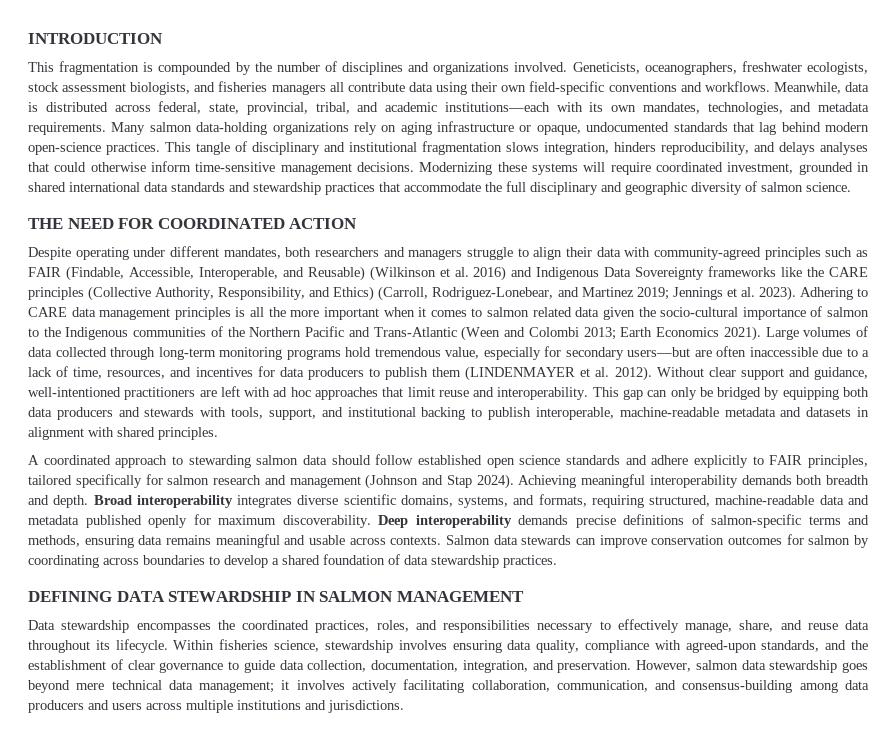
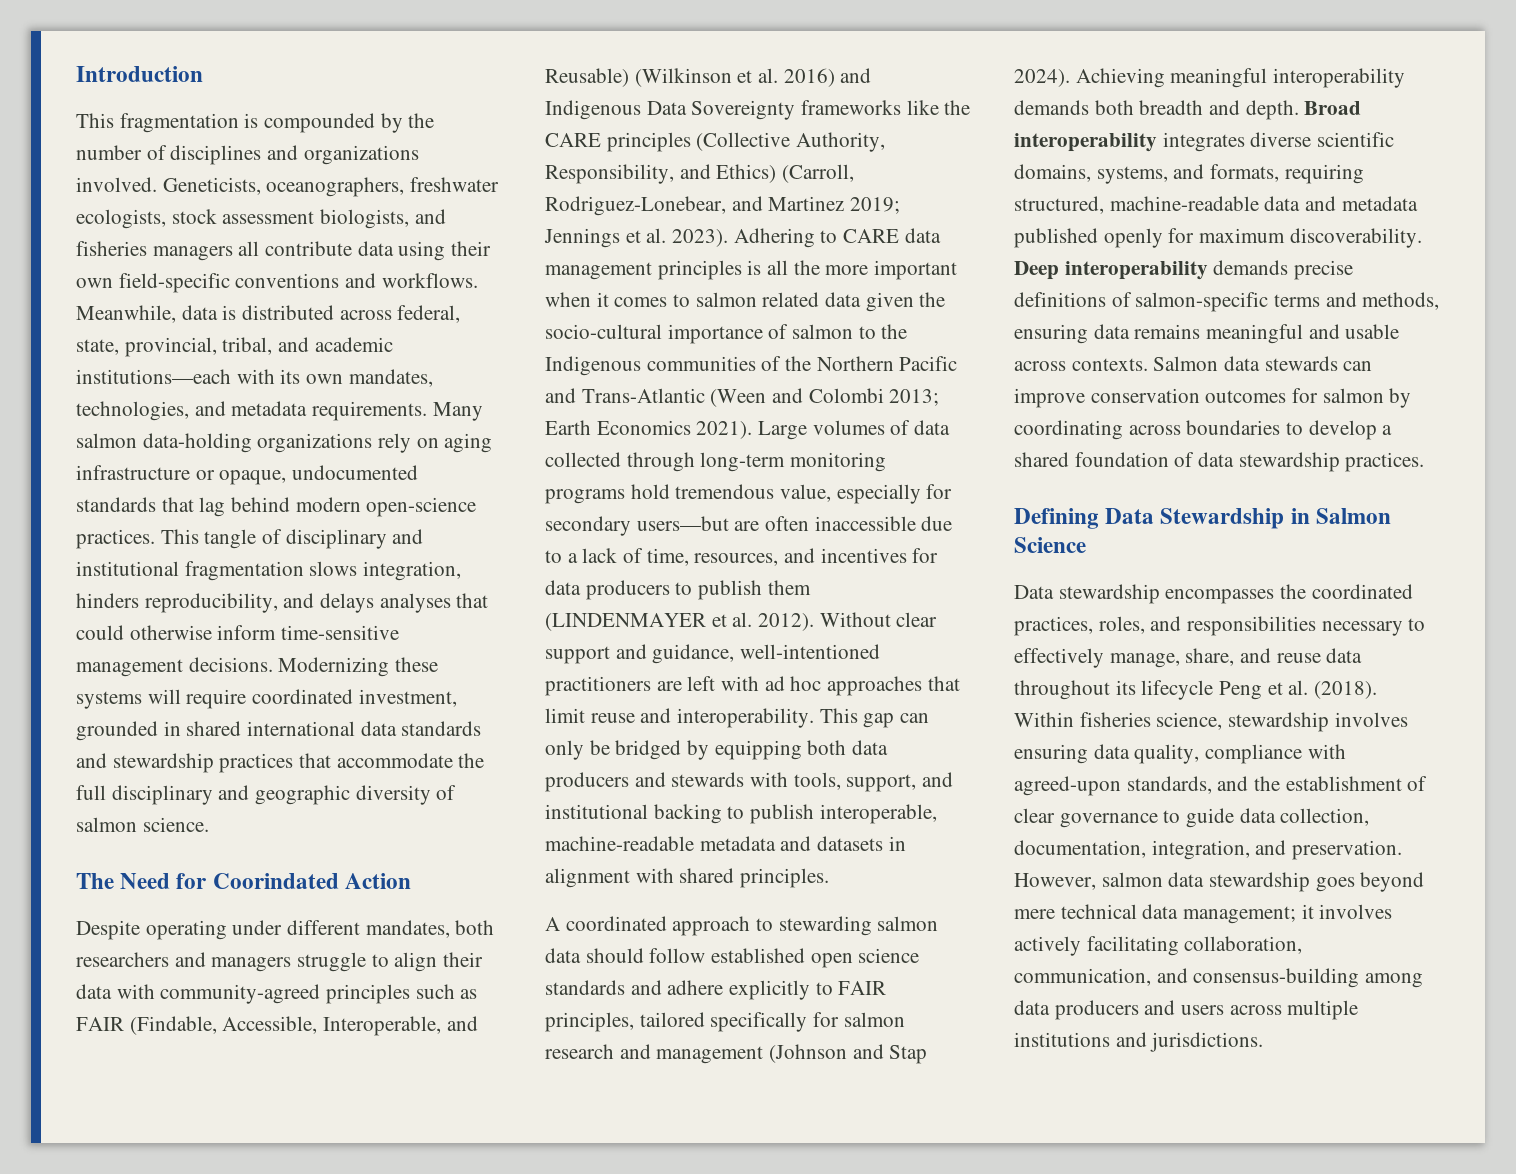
[28,33,163,44] INTRODUCTION -> [76,66,203,82] Introduction
[28,218,358,229] THE NEED FOR COORDINATED ACTION -> [76,873,411,889] The Need for Coorindated Action
[28,591,524,602] DEFINING DATA STEWARDSHIP IN SALMON MANAGEMENT -> [1014,508,1391,529] [1014,537,1086,553] Defining Data Stewardship in Salmon Science
[115,639,168,653] lifecycle. -> [1141,680,1378,700] lifecycle Peng et al. (2018).

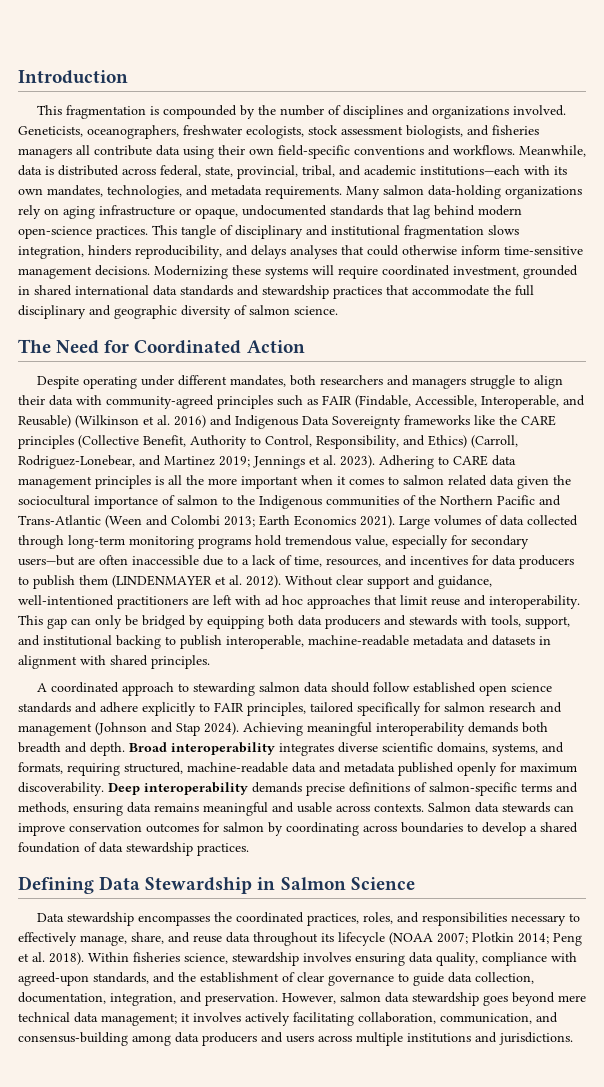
[212,873,339,889] Coorindated -> [134,340,242,354] Coordinated
[796,132,886,152] Authority, -> [143,435,312,449] Benefit, Authority to Control,
[545,324,662,339] socio-cultural -> [18,495,90,506] sociocultural
(1214, 690) none -> [389,932,549,945] (NOAA 2007; Plotkin 2014;
[1314,681,1378,699] (2018). -> [49,952,84,965] 2018).

